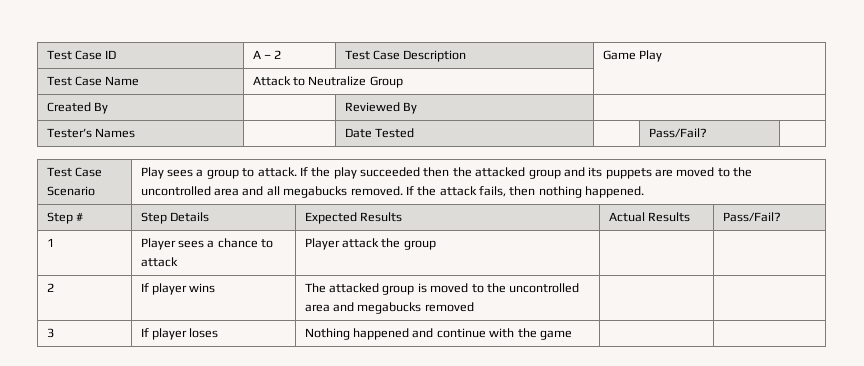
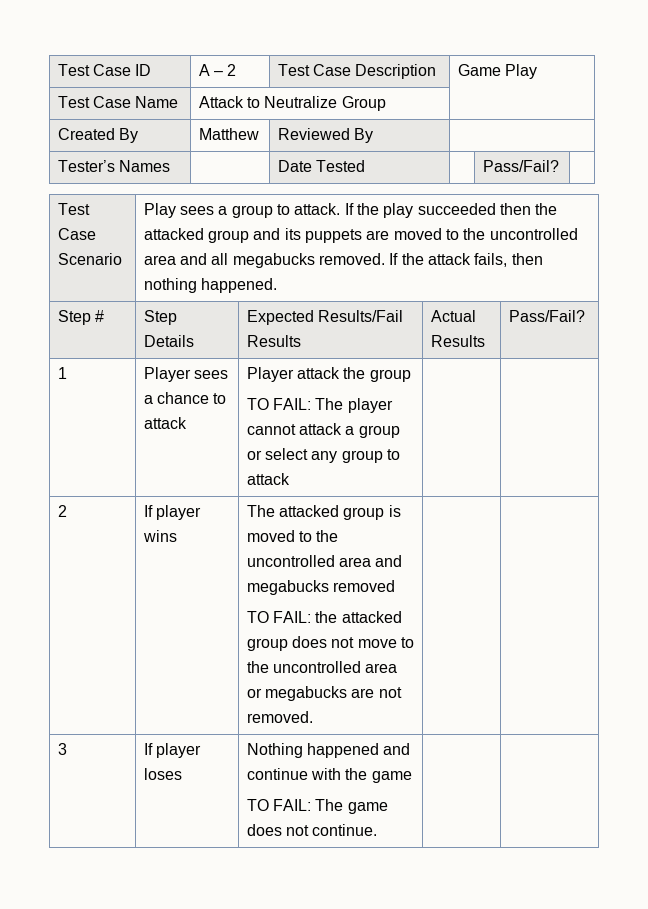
(109, 108) none -> [198,128,259,140] Matthew
(357, 218) none -> [318,310,404,322] Results/Fail
(436, 245) none -> [246,398,393,413] [246,423,400,438] [246,448,401,463] [246,473,290,485] // TO FAIL: The player cannot attack a group or select any group to attack
(474, 307) none -> [246,611,402,623] [246,636,415,651] [246,661,398,673] [246,686,402,701] [246,711,313,723] // TO FAIL: the attacked group does not move to the uncontrolled area or megabucks are not removed.
(572, 335) none -> [246,799,388,814] [246,824,378,836] // TO FAIL: The game does not continue.

